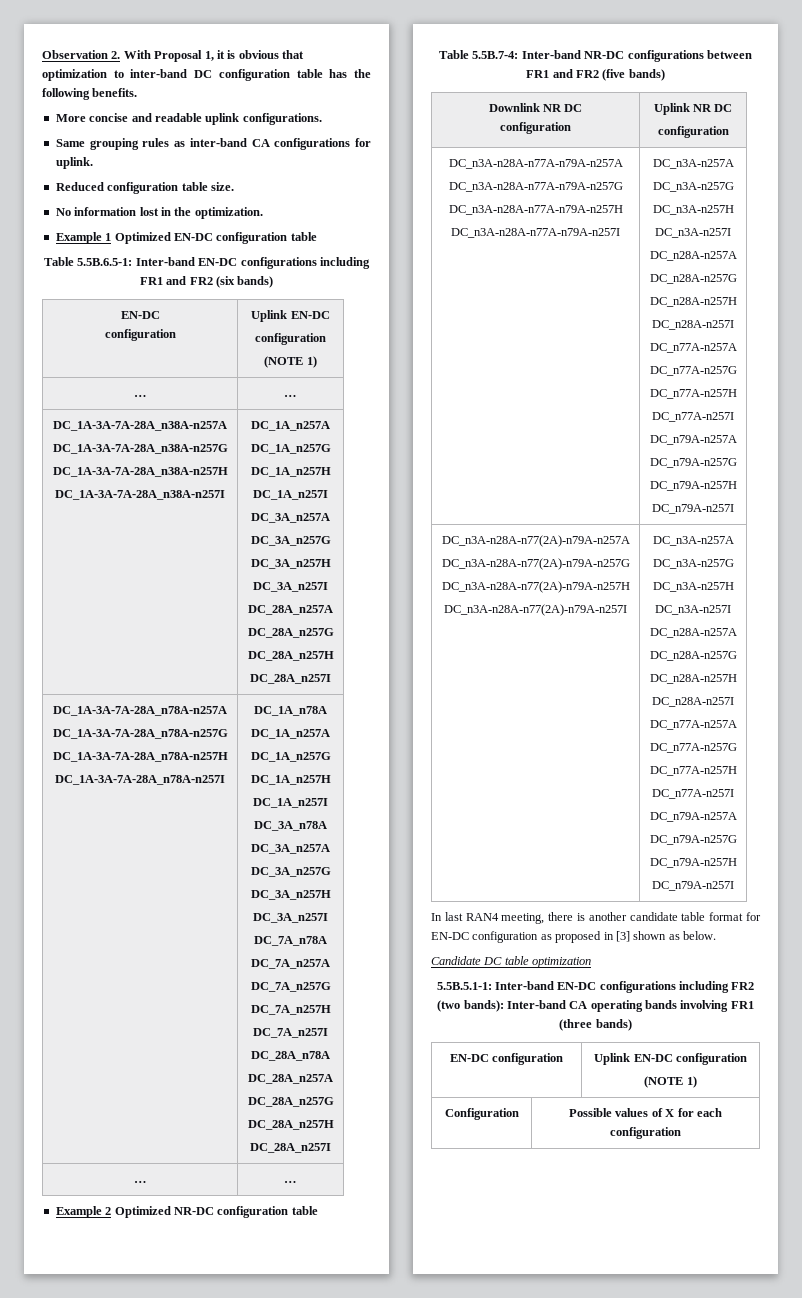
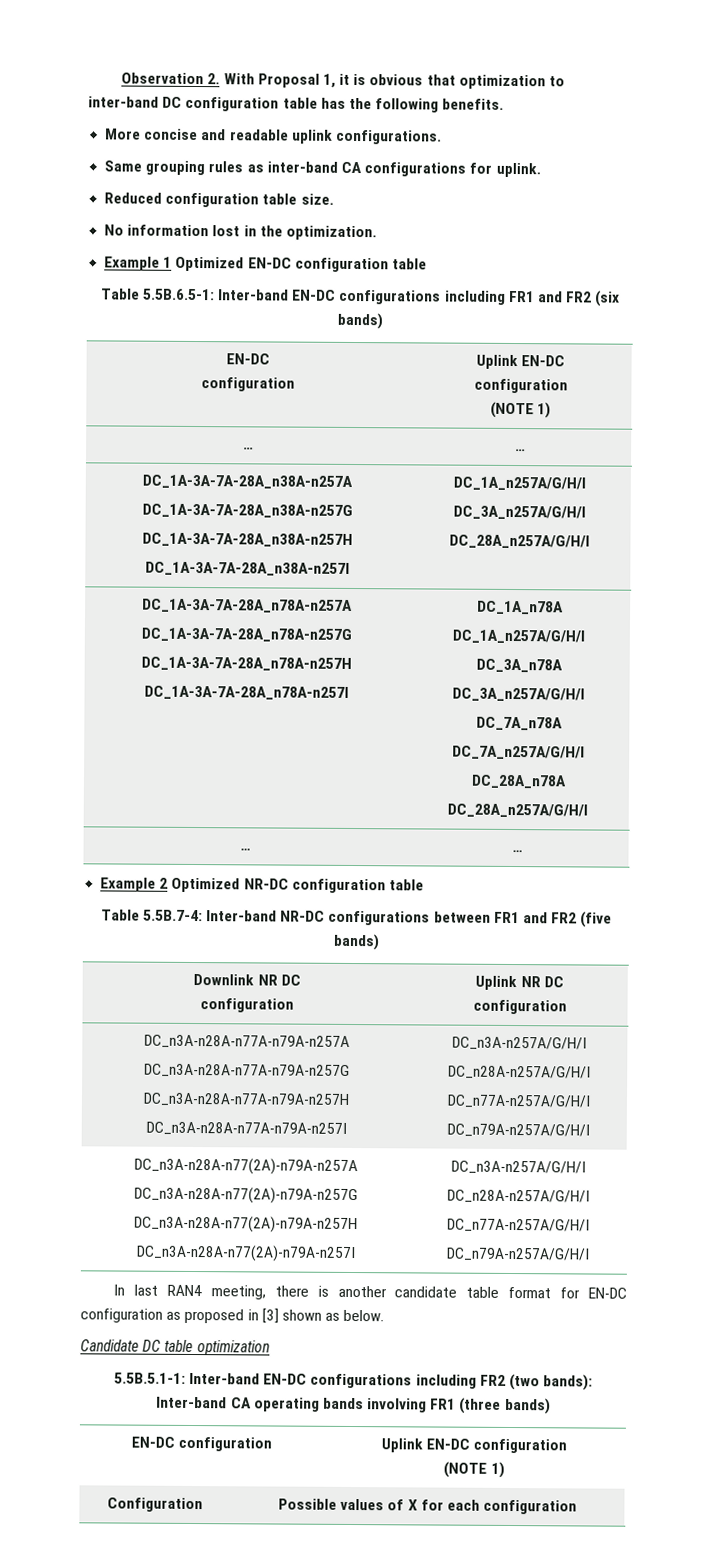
[251,421,330,431] [250,444,331,454] [250,467,331,477] [253,490,328,500] [251,513,330,523] [250,536,331,546] [250,559,331,569] [253,582,328,592] [248,605,333,615] [247,628,334,638] [247,651,334,661] [250,674,331,684] DC_1A_n257A // DC_1A_n257G // DC_1A_n257H // DC_1A_n257I // DC_3A_n257A // DC_3A_n257G // DC_3A_n257H // DC_3A_n257I // DC_28A_n257A // DC_28A_n257G // DC_28A_n257H // DC_28A_n257I -> [453,476,586,491] [453,505,586,520] [449,534,590,549] DC_1A_n257A/G/H/I // DC_3A_n257A/G/H/I // DC_28A_n257A/G/H/I
[251,729,330,739] [250,752,331,762] [250,775,331,785] [253,798,328,808] [254,821,327,831] [251,844,330,854] [250,867,331,877] [250,890,331,900] [253,913,328,923] [254,936,327,946] [251,959,330,969] [250,982,331,992] [250,1005,331,1015] [253,1028,328,1038] [251,1051,330,1061] [248,1074,333,1084] [247,1097,334,1107] [247,1120,334,1130] [250,1143,331,1153] DC_1A_n257A // DC_1A_n257G // DC_1A_n257H // DC_1A_n257I // DC_3A_n78A // DC_3A_n257A // DC_3A_n257G // DC_3A_n257H // DC_3A_n257I // DC_7A_n78A // DC_7A_n257A // DC_7A_n257G // DC_7A_n257H // DC_7A_n257I // DC_28A_n78A // DC_28A_n257A // DC_28A_n257G // DC_28A_n257H // DC_28A_n257I -> [452,629,585,644] [475,658,563,673] [452,687,585,702] [475,716,563,731] [452,745,585,760] [470,774,567,789] [447,803,588,818] DC_1A_n257A/G/H/I // DC_3A_n78A // DC_3A_n257A/G/H/I // DC_7A_n78A // DC_7A_n257A/G/H/I // DC_28A_n78A // DC_28A_n257A/G/H/I
[652,159,734,169] [652,182,734,192] [652,205,734,215] [655,228,731,238] [649,251,737,261] [649,274,737,284] [649,297,737,307] [652,320,734,330] [649,343,737,353] [649,366,737,376] [649,389,737,399] [652,412,734,422] [649,435,737,445] [649,458,737,468] [649,481,737,491] [652,504,734,514] [441,535,630,547] [441,558,630,570] [441,581,630,593] [444,604,627,616] [652,536,734,546] [652,559,734,569] [652,582,734,592] [655,605,731,615] [649,628,737,638] [649,651,737,661] [649,674,737,684] [652,697,734,707] [649,720,737,730] [649,743,737,753] [649,766,737,776] [652,789,734,799] [649,812,737,822] [649,835,737,845] [649,858,737,868] [652,881,734,891] DC_n3A-n257A // DC_n3A-n257G // DC_n3A-n257H // DC_n3A-n257I // DC_n28A-n257A // DC_n28A-n257G // DC_n28A-n257H // DC_n28A-n257I // DC_n77A-n257A // DC_n77A-n257G // DC_n77A-n257H // DC_n77A-n257I // DC_n79A-n257A // DC_n79A-n257G // DC_n79A-n257H // DC_n79A-n257I // DC_n3A-n28A-n77(2A)-n79A-n257A // DC_n3A-n28A-n77(2A)-n79A-n257G // DC_n3A-n28A-n77(2A)-n79A-n257H // DC_n3A-n28A-n77(2A)-n79A-n257I | DC_n3A-n257A // DC_n3A-n257G // DC_n3A-n257H // DC_n3A-n257I // DC_n28A-n257A // DC_n28A-n257G // DC_n28A-n257H // DC_n28A-n257I // DC_n77A-n257A // DC_n77A-n257G // DC_n77A-n257H // DC_n77A-n257I // DC_n79A-n257A // DC_n79A-n257G // DC_n79A-n257H // DC_n79A-n257I -> [452,1036,587,1051] [448,1065,591,1080] [447,1094,591,1109] [447,1123,590,1138] [134,1157,358,1176] [134,1186,358,1205] [134,1215,358,1234] [135,1244,356,1263] [451,1160,586,1175] [447,1189,590,1204] [447,1218,590,1233] [446,1247,590,1262] DC_n3A-n257A/G/H/I // DC_n28A-n257A/G/H/I // DC_n77A-n257A/G/H/I // DC_n79A-n257A/G/H/I // DC_n3A-n28A-n77(2A)-n79A-n257A // DC_n3A-n28A-n77(2A)-n79A-n257G // DC_n3A-n28A-n77(2A)-n79A-n257H // DC_n3A-n28A-n77(2A)-n79A-n257I | DC_n3A-n257A/G/H/I // DC_n28A-n257A/G/H/I // DC_n77A-n257A/G/H/I // DC_n79A-n257A/G/H/I

